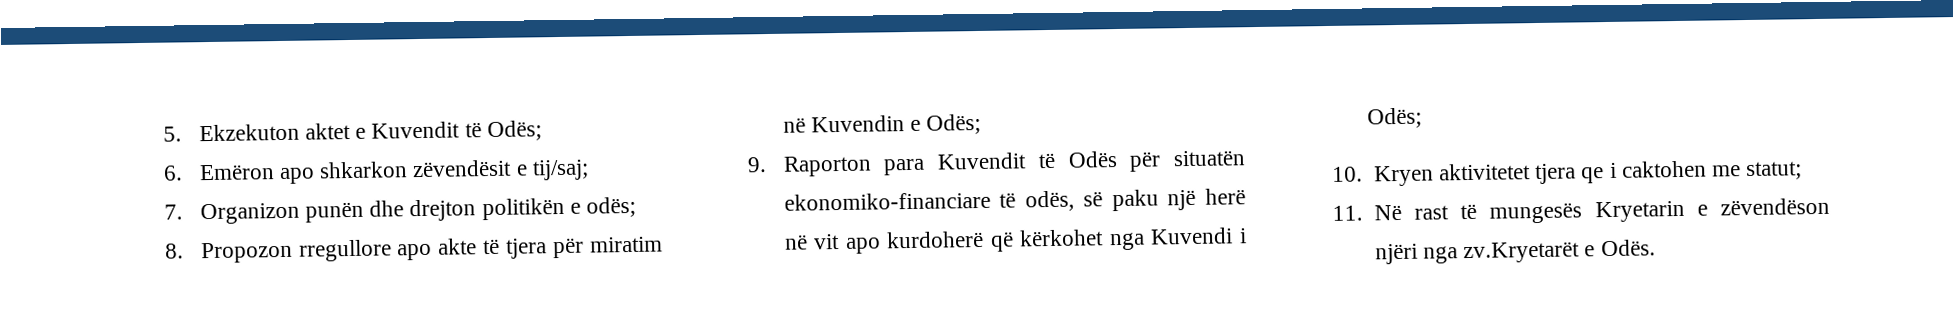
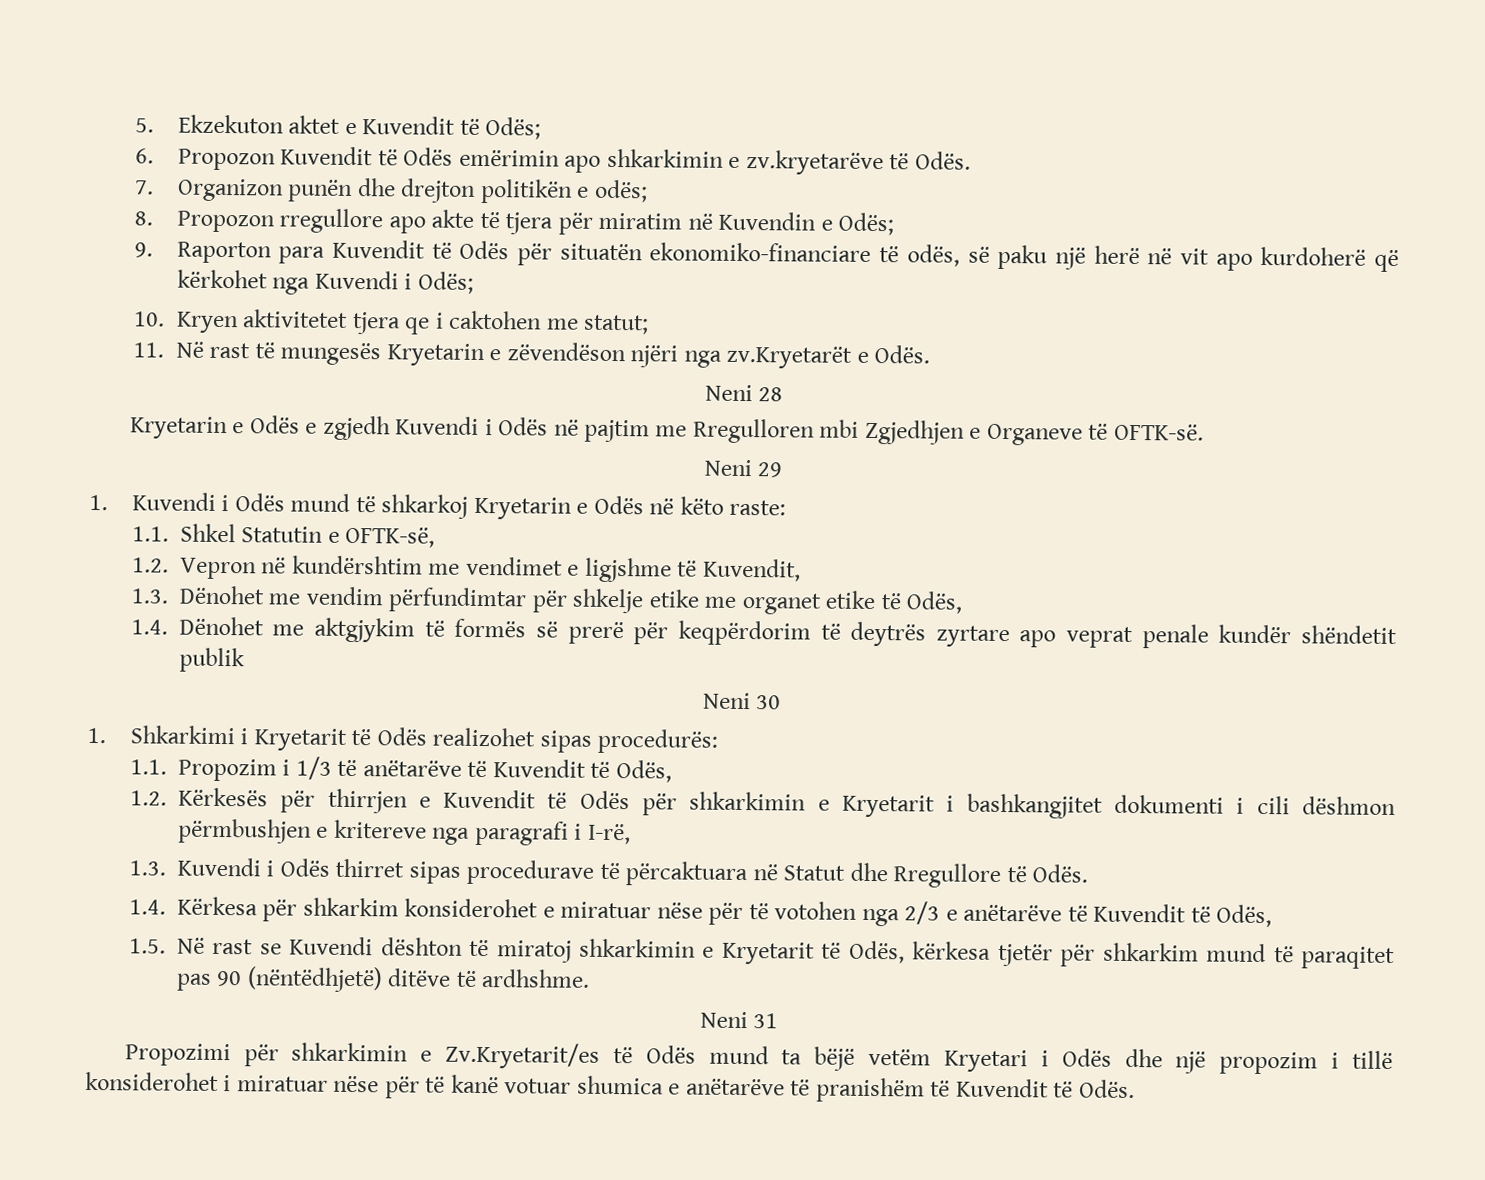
[198,159,589,185] Emëron apo shkarkon zëvendësit e tij/saj; -> [177,146,971,176] Propozon Kuvendit të Odës emërimin apo shkarkimin e zv.kryetarëve të Odës.
(1656, 248) none -> [704,384,784,402] [129,415,1204,446] [703,459,783,478] [89,492,787,520] [131,523,436,548] [131,555,801,583] [130,585,963,615] [130,616,1397,649] [178,647,245,673] [702,692,782,710] [87,725,719,754] [129,756,672,783] [129,787,1396,819] [177,818,631,846] [128,857,1089,888] [128,896,1273,928] [128,936,1395,970] [175,966,591,993] [699,1011,779,1029] [124,1042,1393,1075] [85,1071,1135,1103] // Neni 28 // Kryetarin e Odës e zgjedh Kuvendi i Odës në pajtim me Rregulloren mbi Zgjedhjen e Organeve të OFTK-së. // Neni 29 // 1. Kuvendi i Odës mund të shkarkoj Kryetarin e Odës në këto raste: // 1.1. Shkel Statutin e OFTK-së, // 1.2. Vepron në kundërshtim me vendimet e ligjshme të Kuvendit, // 1.3. Dënohet me vendim përfundimtar për shkelje etike me organet etike të Odës, // 1.4. Dënohet me aktgjykim të formës së prerë për keqpërdorim të deytrës zyrtare apo veprat penale kundër shëndetit publik // Neni 30 // 1. Shkarkimi i Kryetarit të Odës realizohet sipas procedurës: // 1.1. Propozim i 1/3 të anëtarëve të Kuvendit të Odës, // 1.2. Kërkesës për thirrjen e Kuvendit të Odës për shkarkimin e Kryetarit i bashkangjitet dokumenti i cili dëshmon përmbushjen e kritereve nga paragrafi i I-rë, // 1.3. Kuvendi i Odës thirret sipas procedurave të përcaktuara në Statut dhe Rregullore të Odës. // 1.4. Kërkesa për shkarkim konsiderohet e miratuar nëse për të votohen nga 2/3 e anëtarëve të Kuvendit të Odës, // 1.5. Në rast se Kuvendi dështon të miratoj shkarkimin e Kryetarit të Odës, kërkesa tjetër për shkarkim mund të paraqitet pas 90 (nëntëdhjetë) ditëve të ardhshme. // Neni 31 // Propozimi për shkarkimin e Zv.Kryetarit/es të Odës mund ta bëjë vetëm Kryetari i Odës dhe një propozim i tillë konsiderohet i miratuar nëse për të kanë votuar shumica e anëtarëve të pranishëm të Kuvendit të Odës.

